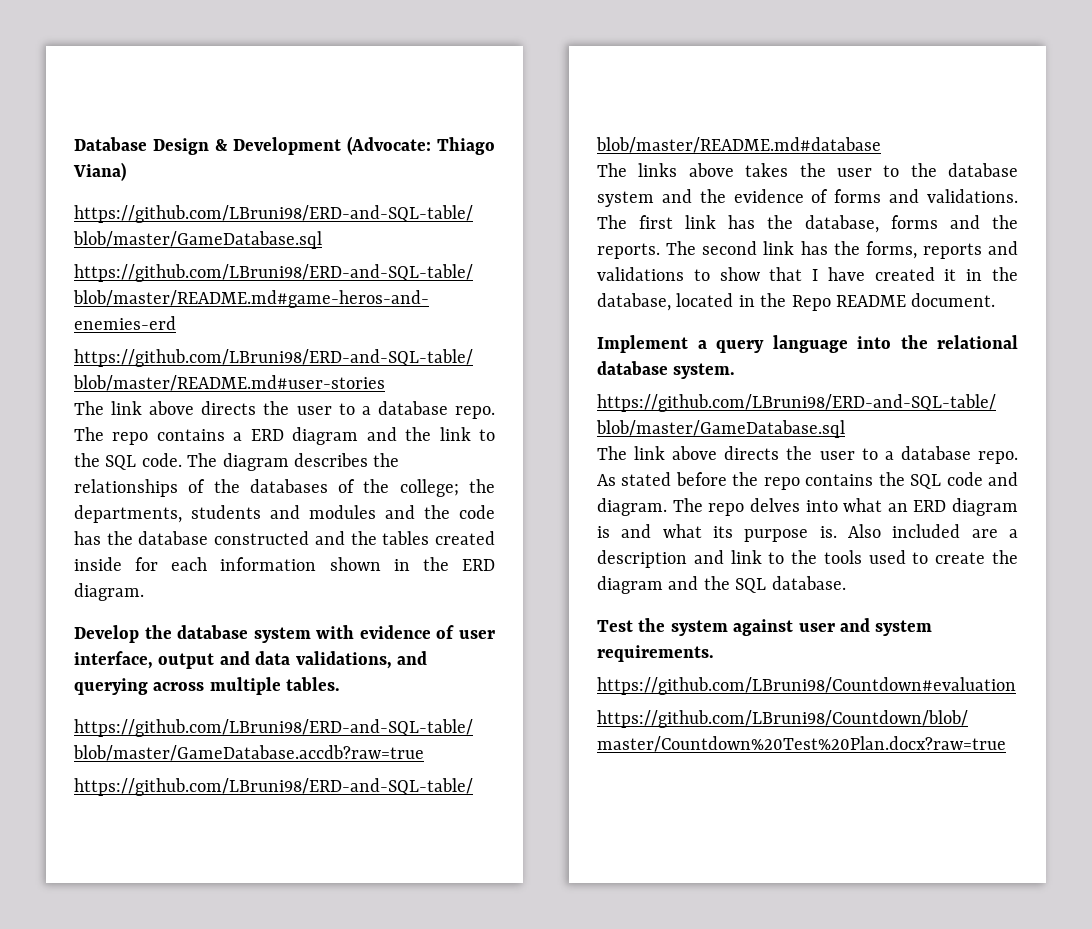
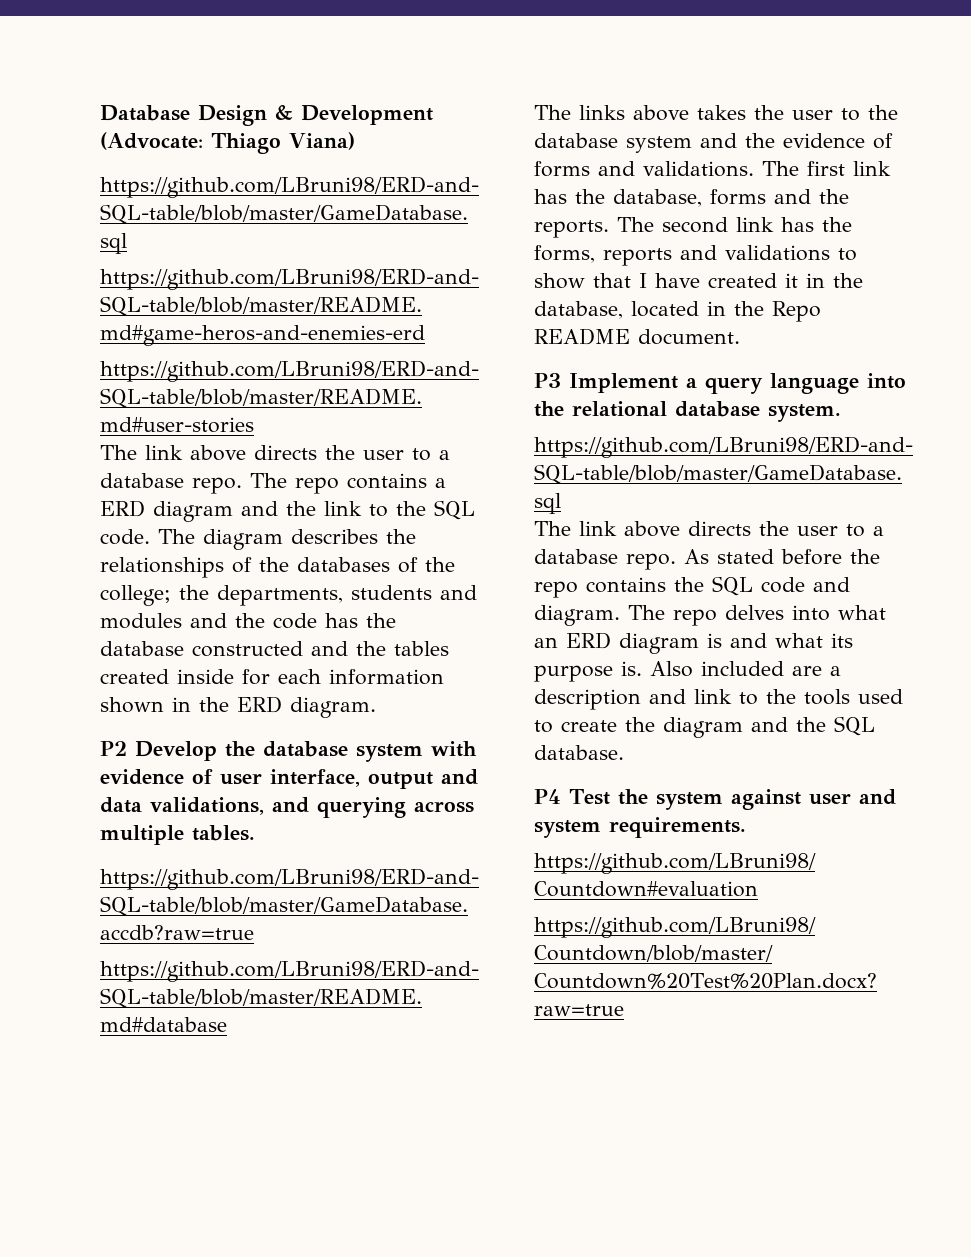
(144, 592) none -> [100,741,127,756] P2
(996, 300) none -> [534,373,561,388] P3
(846, 583) none -> [534,789,561,804] P4

